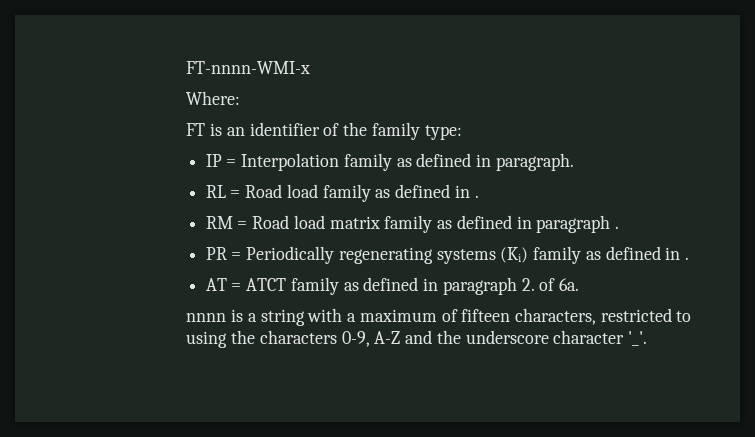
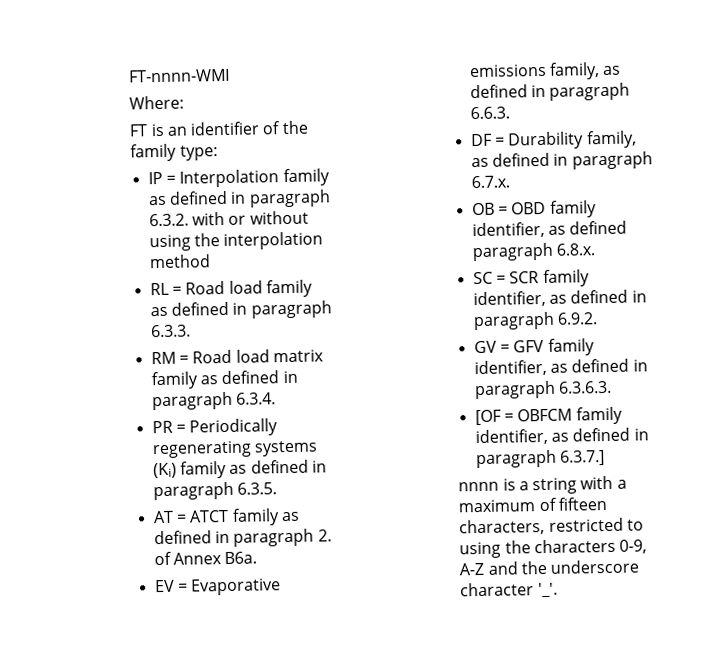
[186,61,311,74] FT-nnnn-WMI-x -> [129,68,231,83] FT-nnnn-WMI
[495,153,574,171] paragraph. -> [248,189,331,208] [148,210,309,227] [148,231,324,252] [148,254,211,269] paragraph 6.3.2. with or without using the interpolation method
[474,195,479,198] . -> [250,300,332,319] [150,324,191,338] paragraph 6.3.3.
[614,226,619,229] . -> [236,392,277,405] 6.3.4.
[684,257,689,260] . -> [152,481,278,501] paragraph 6.3.5.
[558,278,579,291] 6a. -> [173,551,258,565] [154,578,282,596] [468,62,622,80] [469,82,631,101] [469,106,510,120] [470,130,637,150] [470,151,653,170] [470,175,510,189] [471,200,597,218] [471,220,628,239] [471,242,596,262] [472,269,590,287] [472,289,647,308] [472,311,599,331] [473,338,595,356] [473,358,648,377] [473,380,613,400] [474,406,623,426] [474,427,649,446] [475,449,606,469] Annex B6a. // EV = Evaporative emissions family, as defined in paragraph 6.6.3. // DF = Durability family, as defined in paragraph 6.7.x. // OB = OBD family identifier, as defined paragraph 6.8.x. // SC = SCR family identifier, as defined in paragraph 6.9.2. // GV = GFV family identifier, as defined in paragraph 6.3.6.3. // [OF = OBFCM family identifier, as defined in paragraph 6.3.7.]

